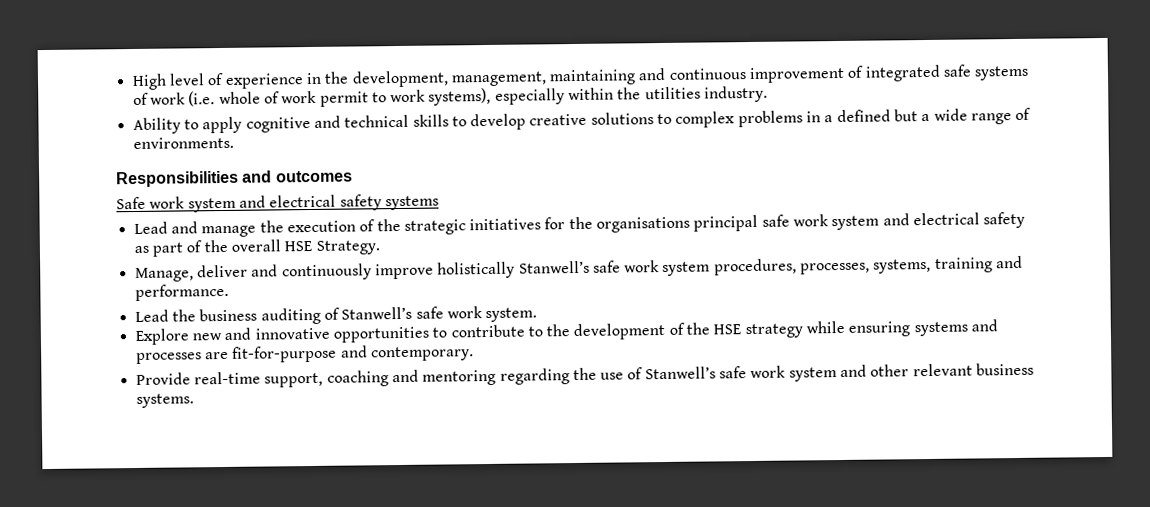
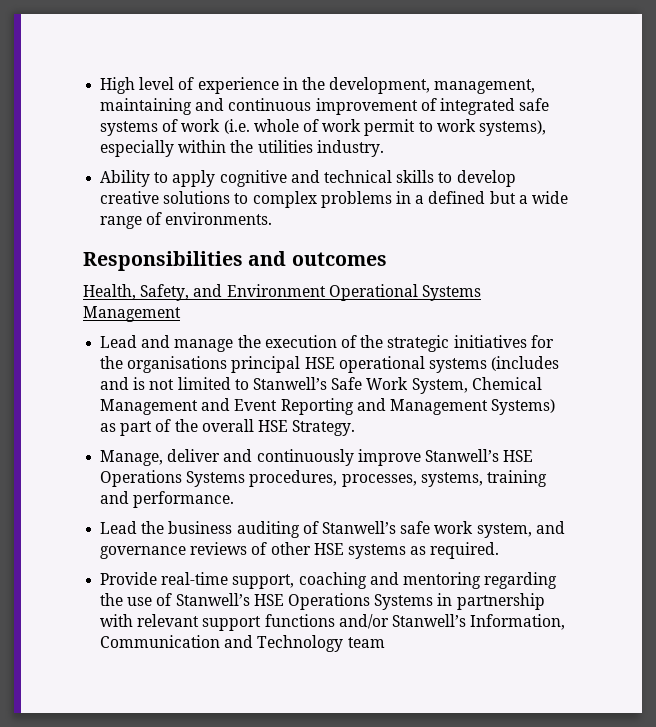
[116,194,439,213] Safe work system and electrical safety systems -> [83,284,481,301] [83,306,181,322] Health, Safety, and Environment Operational Systems Management
[761,211,1026,231] safe work system and electrical safety -> [304,356,560,373] [100,377,542,394] [100,398,556,415] HSE operational systems (includes and is not limited to Stanwell’s Safe Work System, Chemical Management and Event Reporting and Management Systems)
[437,260,711,279] holistically Stanwell’s safe work system -> [424,449,534,462] [100,470,246,487] Stanwell’s HSE Operations Systems
[485,307,538,323] [134,319,999,345] [135,345,474,364] system. // Explore new and innovative opportunities to contribute to the development of the HSE strategy while ensuring systems and processes are fit-for-purpose and contemporary. -> [476,521,565,538] [100,542,500,559] system, and governance reviews of other HSE systems as required.
[719,362,1035,382] [135,393,194,408] safe work system and other relevant business systems. -> [253,593,545,610] [100,614,566,631] [100,635,385,652] HSE Operations Systems in partnership with relevant support functions and/or Stanwell’s Information, Communication and Technology team

